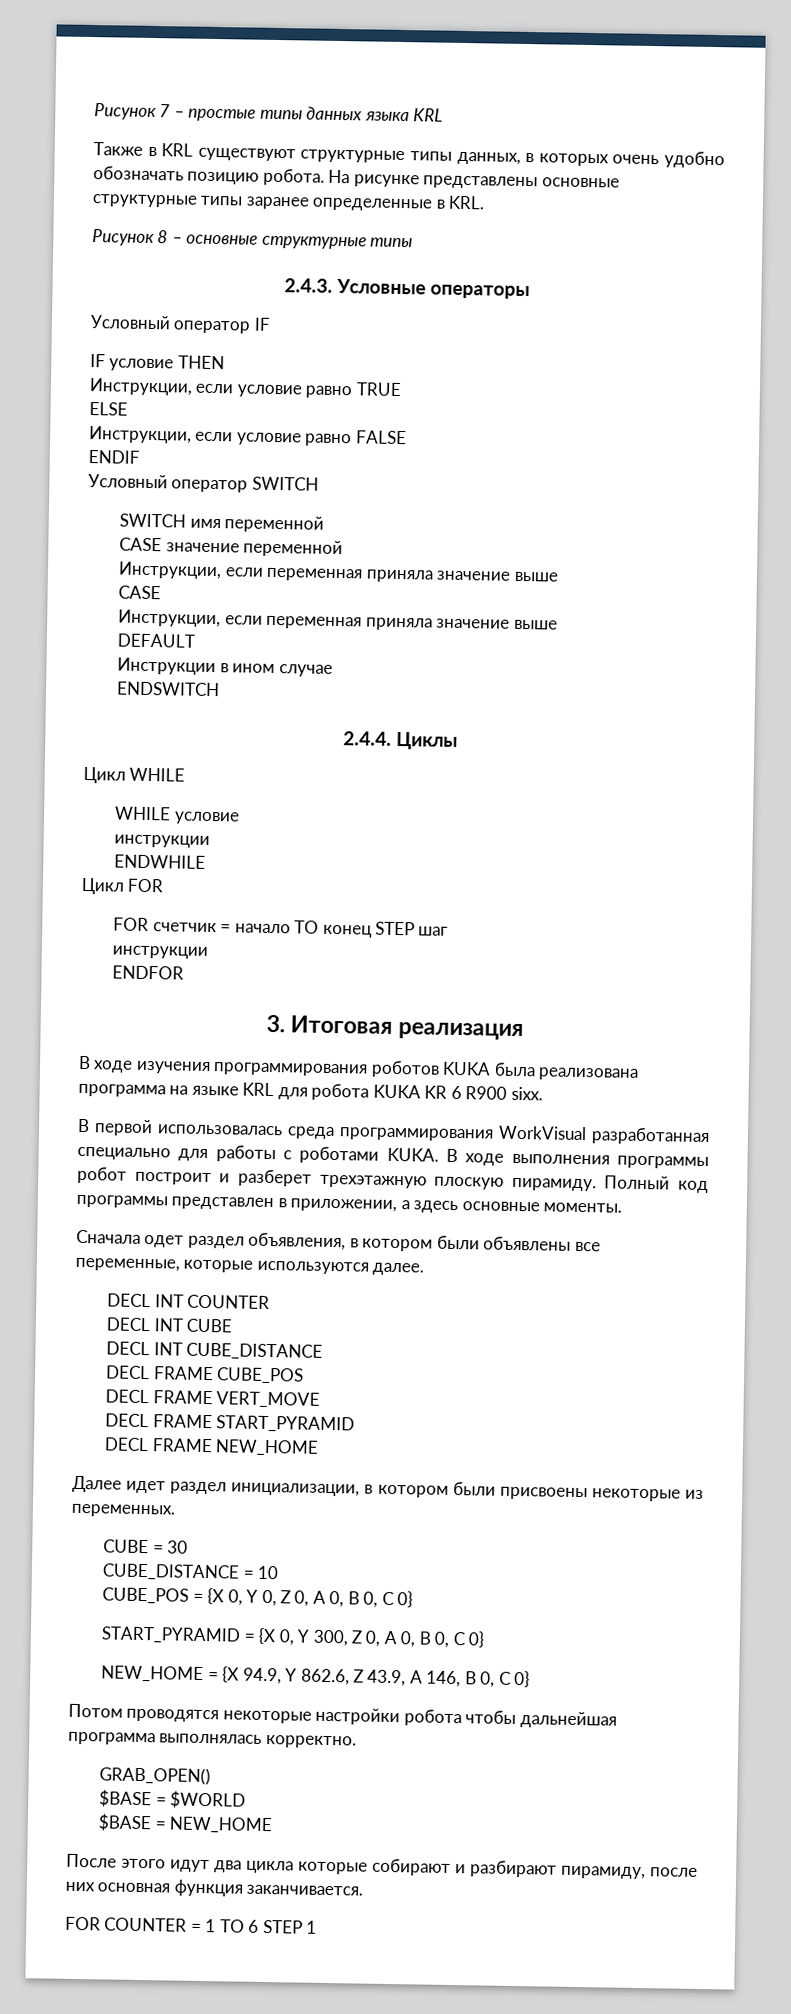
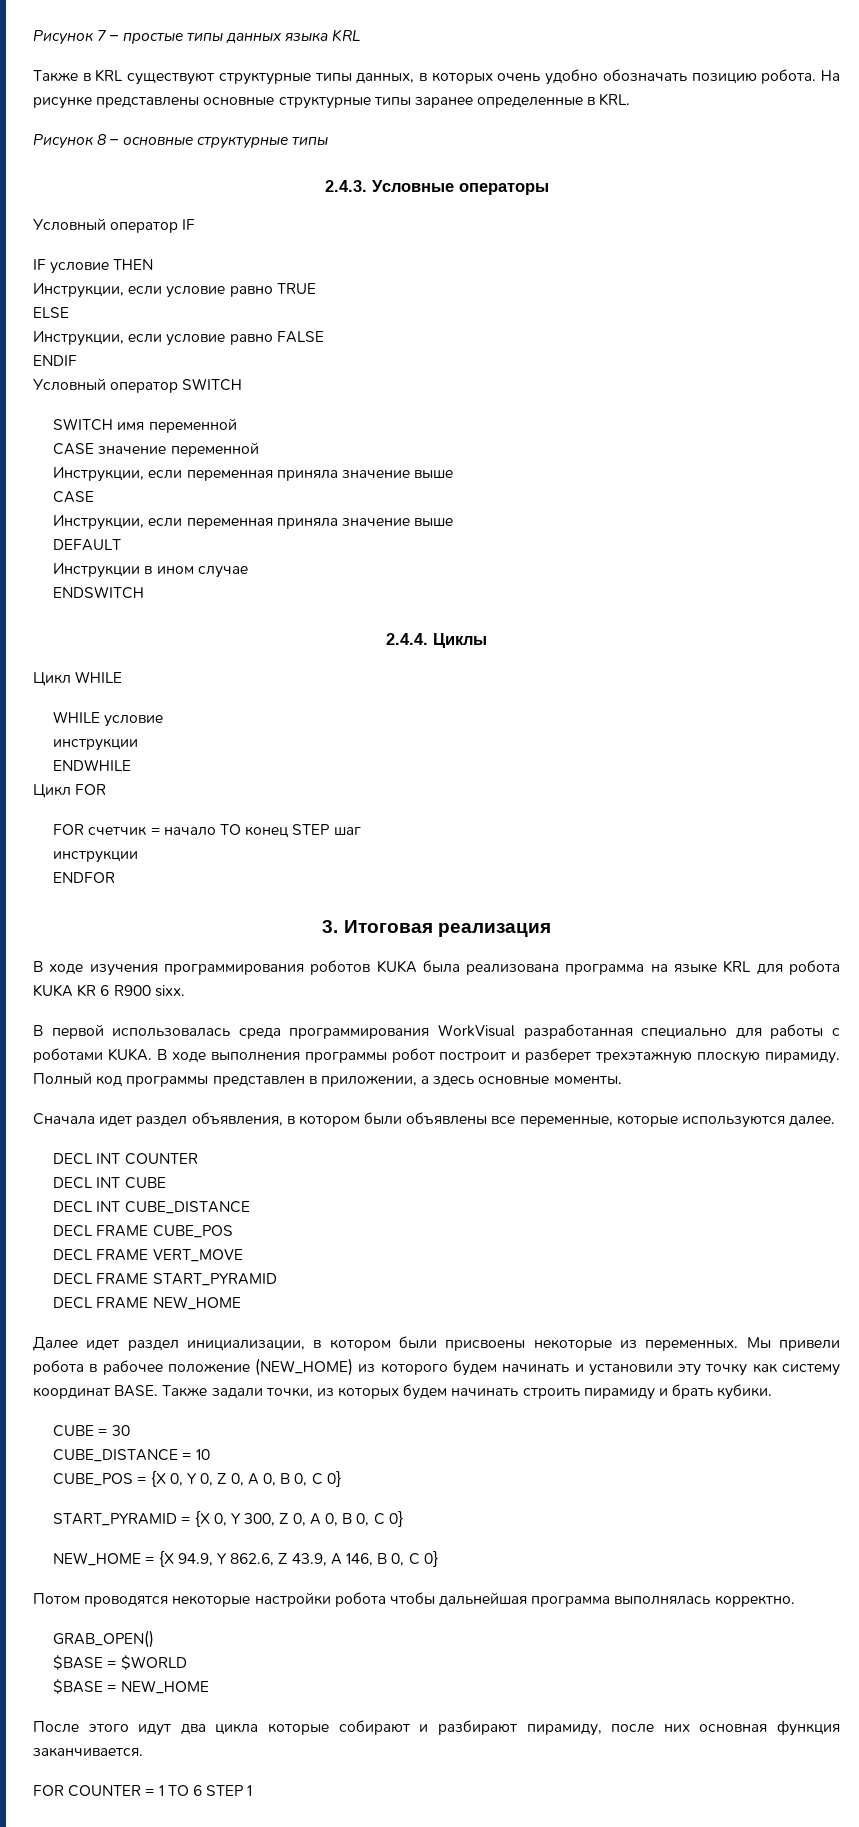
[144,1234,185,1248] одет -> [99,1116,133,1127] идет
(175, 1510) none -> [746,1337,840,1351] [33,1358,841,1376] [33,1384,773,1400] Мы привели робота в рабочее положение (NEW_HOME) из которого будем начинать и установили эту точку как систему координат BASE. Также задали точки, из которых будем начинать строить пирамиду и брать кубики.

